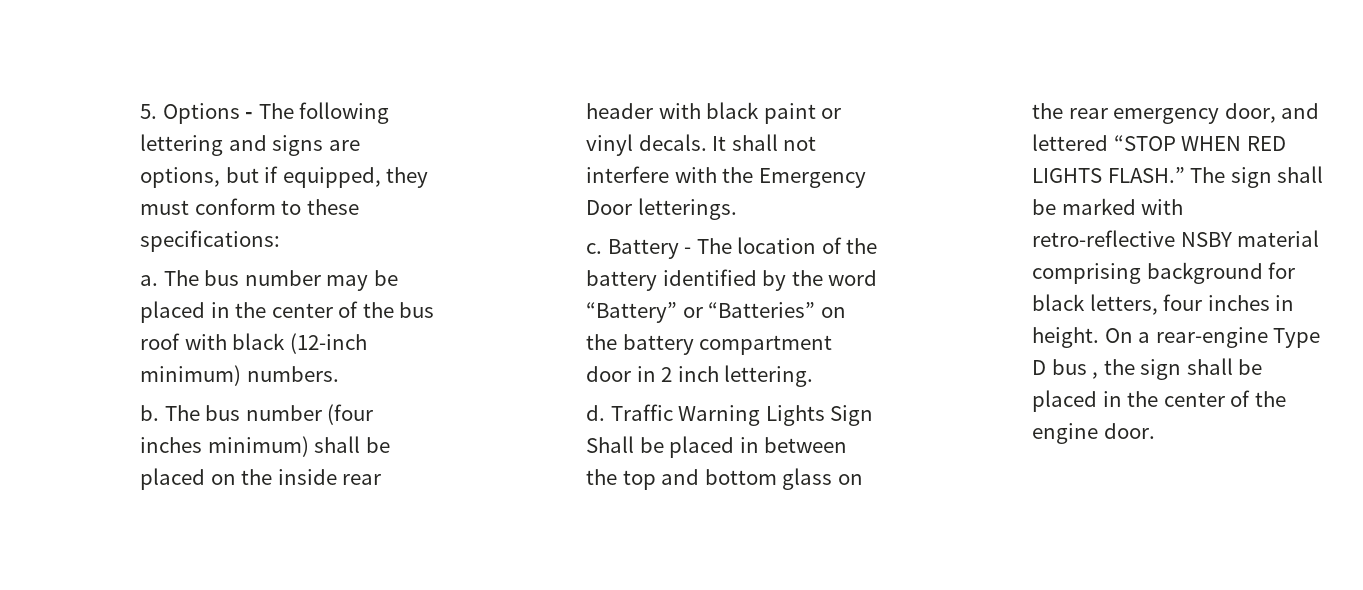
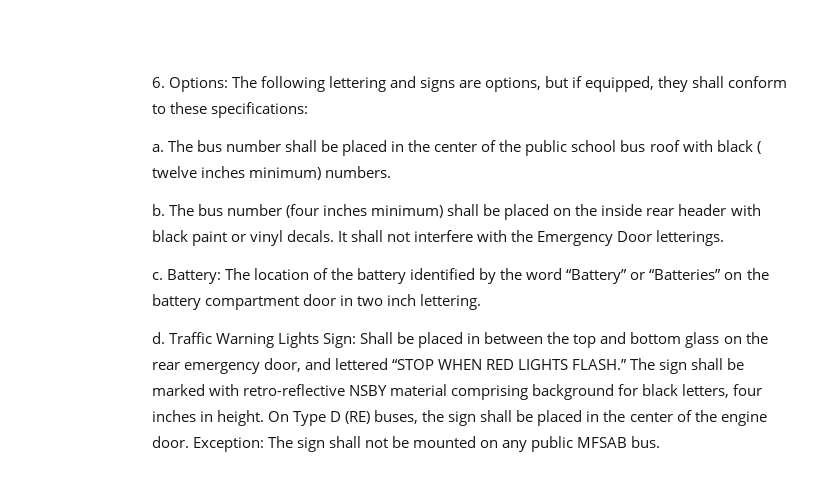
[140,103,254,124] 5. Options - -> [151,77,228,92] 6. Options:
[140,200,190,215] must -> [692,76,725,88] shall
[326,270,398,291] [140,301,394,323] may be placed in the center of the -> [284,140,617,156] shall be placed in the center of the public school
[289,333,367,354] (12-inch -> [756,141,761,154] [151,166,245,178] ( twelve inches
[607,239,692,259] Battery - -> [166,269,221,284] Battery:
[661,367,673,382] 2 -> [356,296,383,306] two
[830,405,874,426] Sign -> [322,333,356,348] Sign:
[1138,327,1321,348] [1032,359,1099,379] a rear-engine Type D bus , -> [292,410,419,426] Type D (RE) buses,
(1155, 431) none -> [192,436,661,452] Exception: The sign shall not be mounted on any public MFSAB bus.

